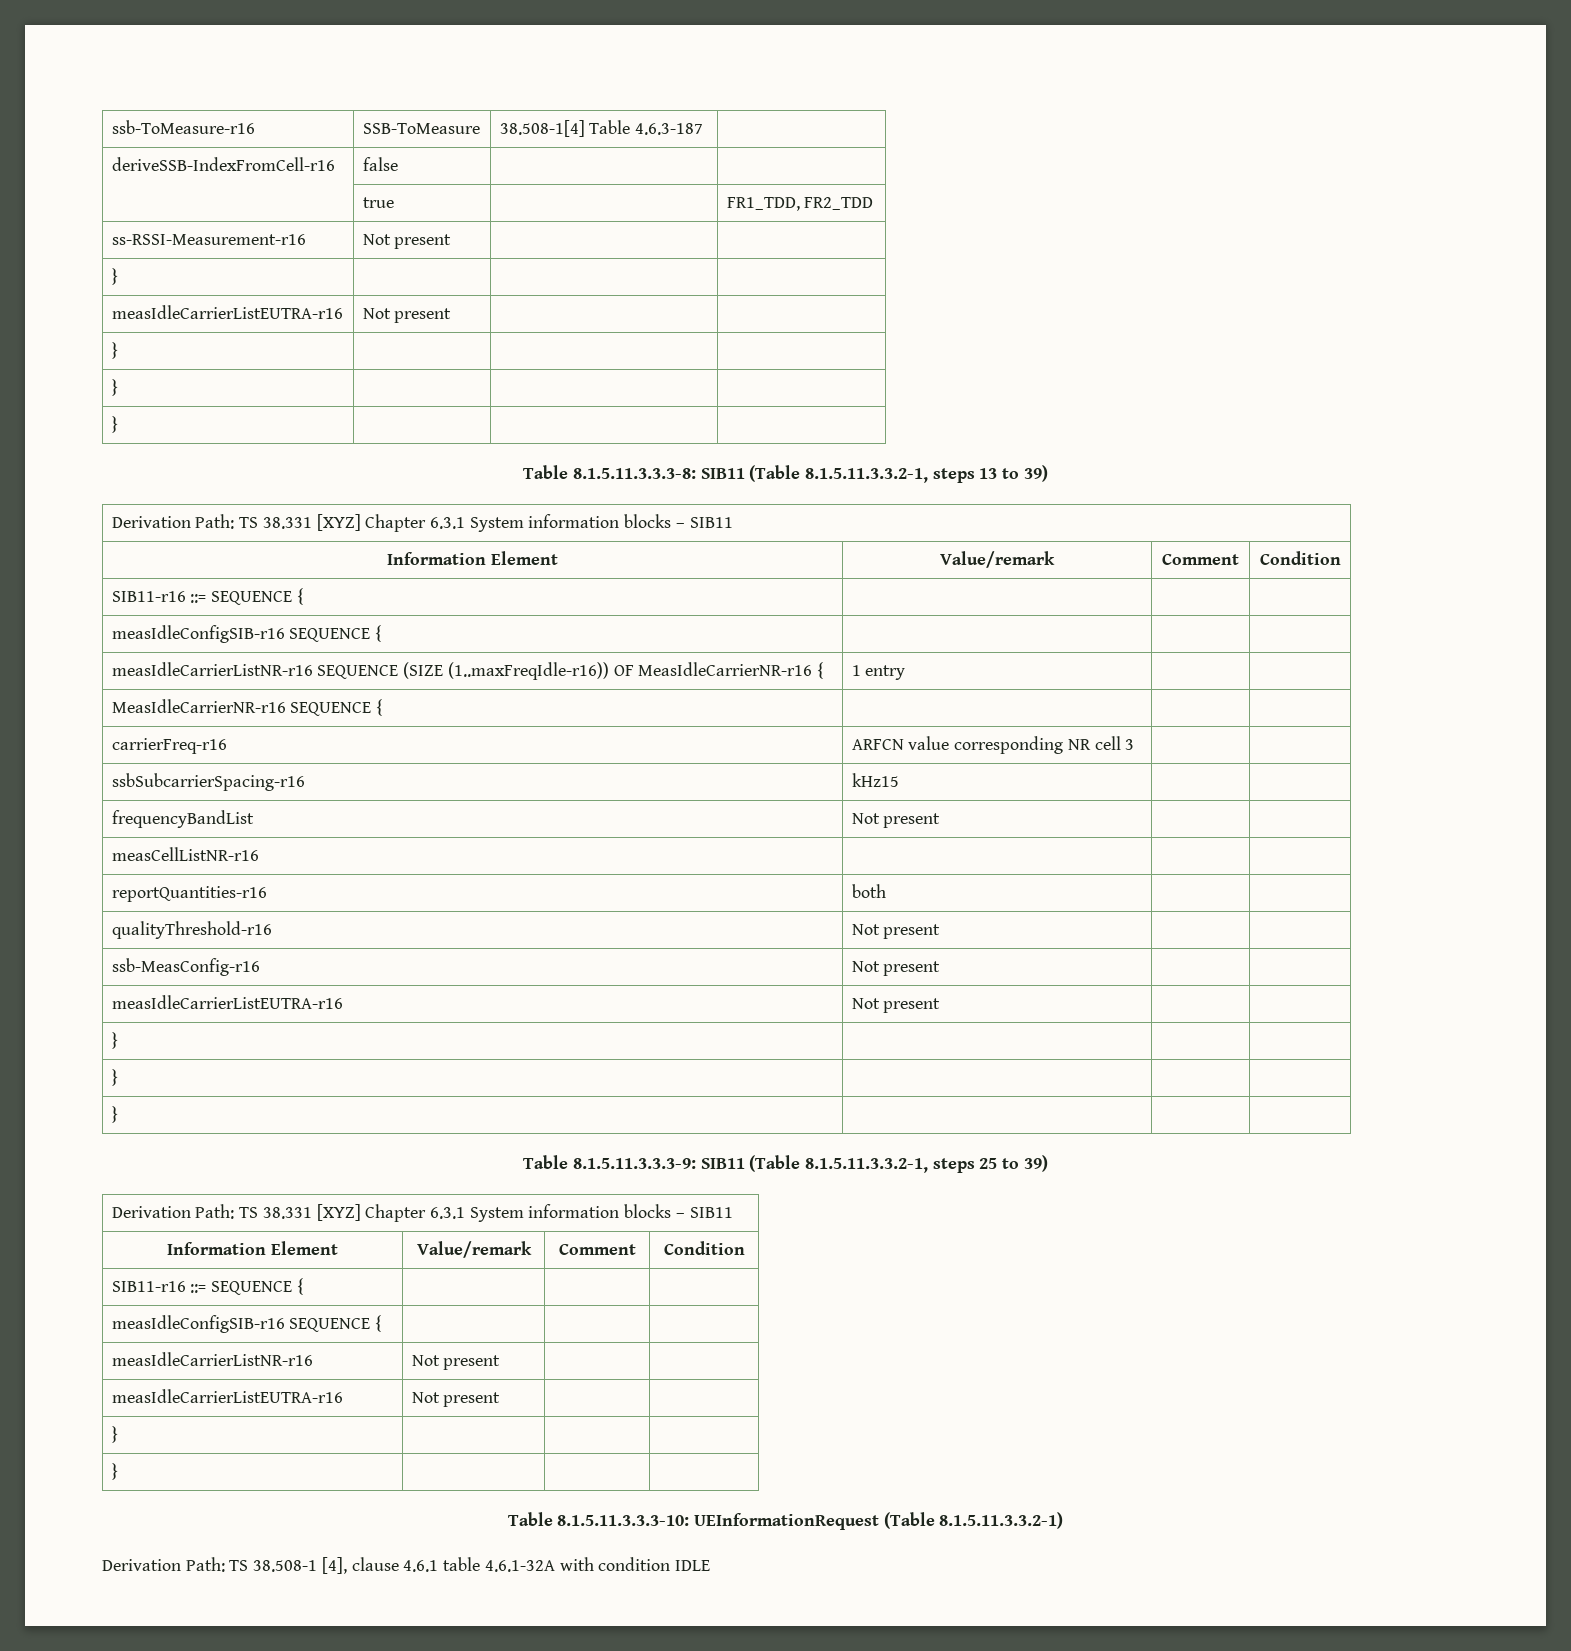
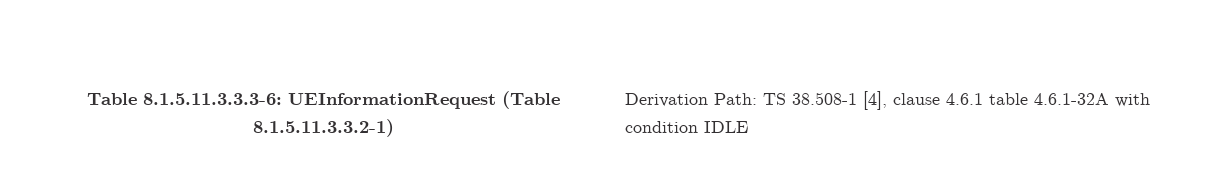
[111,120,255,134] [362,123,480,134] [499,120,704,137] [111,157,335,171] [362,157,398,171] [362,197,394,208] [726,197,874,211] [111,234,306,245] [362,234,452,249] [111,268,118,285] [111,305,343,319] [362,308,452,323] [111,342,118,359] [111,379,118,396] [111,416,118,433] [523,465,1048,483] [111,514,733,532] [387,551,558,565] [940,551,1055,568] [1162,554,1239,565] [1259,551,1341,565] [111,588,303,605] [111,625,382,643] [111,662,823,680] [851,665,906,680] [111,699,383,716] [111,738,227,754] [851,736,1135,754] [111,773,305,791] [851,773,899,787] [111,810,254,828] [851,813,941,828] [111,847,259,861] [111,886,267,902] [851,884,886,898] [111,921,272,939] [851,924,941,939] [111,958,260,976] [851,961,941,976] [111,995,343,1009] [851,998,941,1013] [111,1032,118,1049] [111,1069,118,1086] [111,1106,118,1123] [523,1155,1048,1173] [111,1204,733,1222] [167,1241,338,1255] [416,1241,532,1258] [558,1244,636,1255] [663,1241,745,1255] [111,1278,303,1295] [111,1315,382,1333] [111,1352,313,1366] [411,1355,501,1370] [111,1389,343,1403] [411,1392,501,1407] [111,1426,118,1443] [111,1463,118,1480] [507,1512,690,1526] ssb-ToMeasure-r16 | SSB-ToMeasure | 38.508-1[4] Table 4.6.3-187 | // deriveSSB-IndexFromCell-r16 | false | | // | true | | FR1_TDD, FR2_TDD // ss-RSSI-Measurement-r16 | Not present | | // } | | | // measIdleCarrierListEUTRA-r16 | Not present | | // } | | | // } | | | // } | | | // Table 8.1.5.11.3.3.3-8: SIB11 (Table 8.1.5.11.3.3.2-1, steps 13 to 39) // Derivation Path: TS 38.331 [XYZ] Chapter 6.3.1 System information blocks – SIB11 // Information Element | Value/remark | Comment | Condition // SIB11-r16 ::= SEQUENCE { | | | // measIdleConfigSIB-r16 SEQUENCE { | | | // measIdleCarrierListNR-r16 SEQUENCE (SIZE (1..maxFreqIdle-r16)) OF MeasIdleCarrierNR-r16 { | 1 entry | | // MeasIdleCarrierNR-r16 SEQUENCE { | | | // carrierFreq-r16 | ARFCN value corresponding NR cell 3 | | // ssbSubcarrierSpacing-r16 | kHz15 | | // frequencyBandList | Not present | | // measCellListNR-r16 | | | // reportQuantities-r16 | both | | // qualityThreshold-r16 | Not present | | // ssb-MeasConfig-r16 | Not present | | // measIdleCarrierListEUTRA-r16 | Not present | | // } | | | // } | | | // } | | | // Table 8.1.5.11.3.3.3-9: SIB11 (Table 8.1.5.11.3.3.2-1, steps 25 to 39) // Derivation Path: TS 38.331 [XYZ] Chapter 6.3.1 System information blocks – SIB11 // Information Element | Value/remark | Comment | Condition // SIB11-r16 ::= SEQUENCE { | | | // measIdleConfigSIB-r16 SEQUENCE { | | | // measIdleCarrierListNR-r16 | Not present | | // measIdleCarrierListEUTRA-r16 | Not present | | // } | | | // } | | | // Table 8.1.5.11.3.3.3-10: -> [86,93,282,105] Table 8.1.5.11.3.3.3-6:

